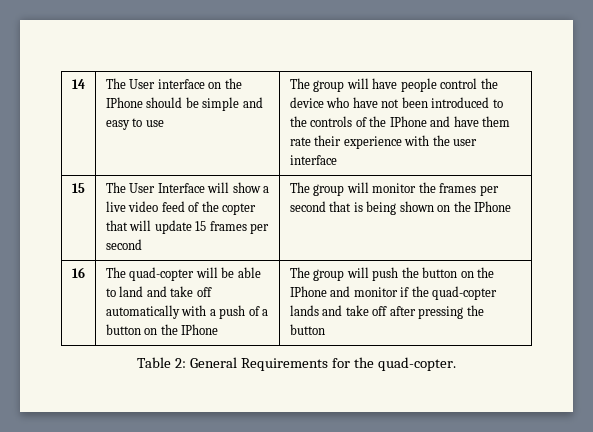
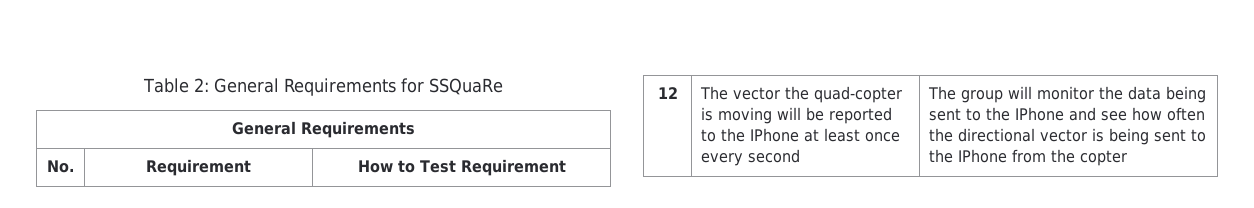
[72,79,85,89] [105,78,242,89] [105,97,263,111] [105,118,164,130] [289,78,498,92] [289,97,503,108] [289,116,511,127] [289,135,478,149] [289,155,337,165] [72,183,85,193] [105,182,270,193] [105,201,257,215] [105,220,270,234] 14 | The User interface on the IPhone should be simple and easy to use | The group will have people control the device who have not been introduced to the controls of the IPhone and have them rate their experience with the user interface // 15 | The User Interface will show a live video feed of the copter that will update 15 frames per -> [142,78,504,96] [232,121,415,138] [47,160,74,173] [146,159,251,176] [357,159,566,176] [657,87,678,99] [700,86,903,103] [701,107,893,124] [701,128,901,142] [701,153,744,166] Table 2: General Requirements for SSQuaRe // General Requirements // No. | Requirement | How to Test Requirement // 12 | The vector the quad-copter is moving will be reported to the IPhone at least once every
[439,183,499,196] [289,201,512,215] [72,267,85,278] [105,267,261,281] [105,286,212,297] [105,305,269,319] [105,324,219,335] [289,267,495,281] [289,286,498,300] [289,305,484,319] [289,324,325,335] [137,357,456,371] frames per second that is being shown on the IPhone // 16 | The quad-copter will be able to land and take off automatically with a push of a button on the IPhone | The group will push the button on the IPhone and monitor if the quad-copter lands and take off after pressing the button // Table 2: General Requirements for the quad-copter. -> [1128,86,1207,103] [929,107,1206,121] [929,128,1207,145] [929,149,1128,166] data being sent to the IPhone and see how often the directional vector is being sent to the IPhone from the copter

